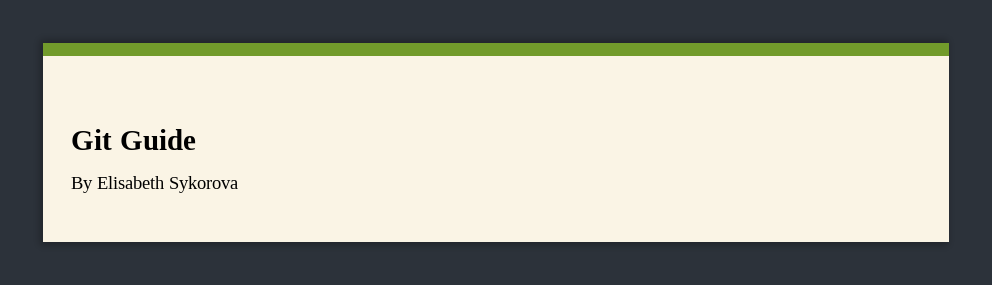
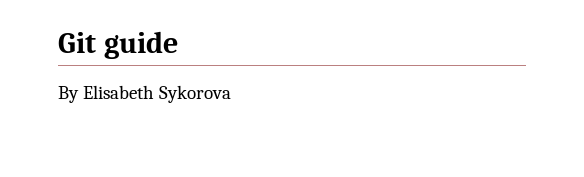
[119,129,196,150] Guide -> [103,31,178,59] guide

